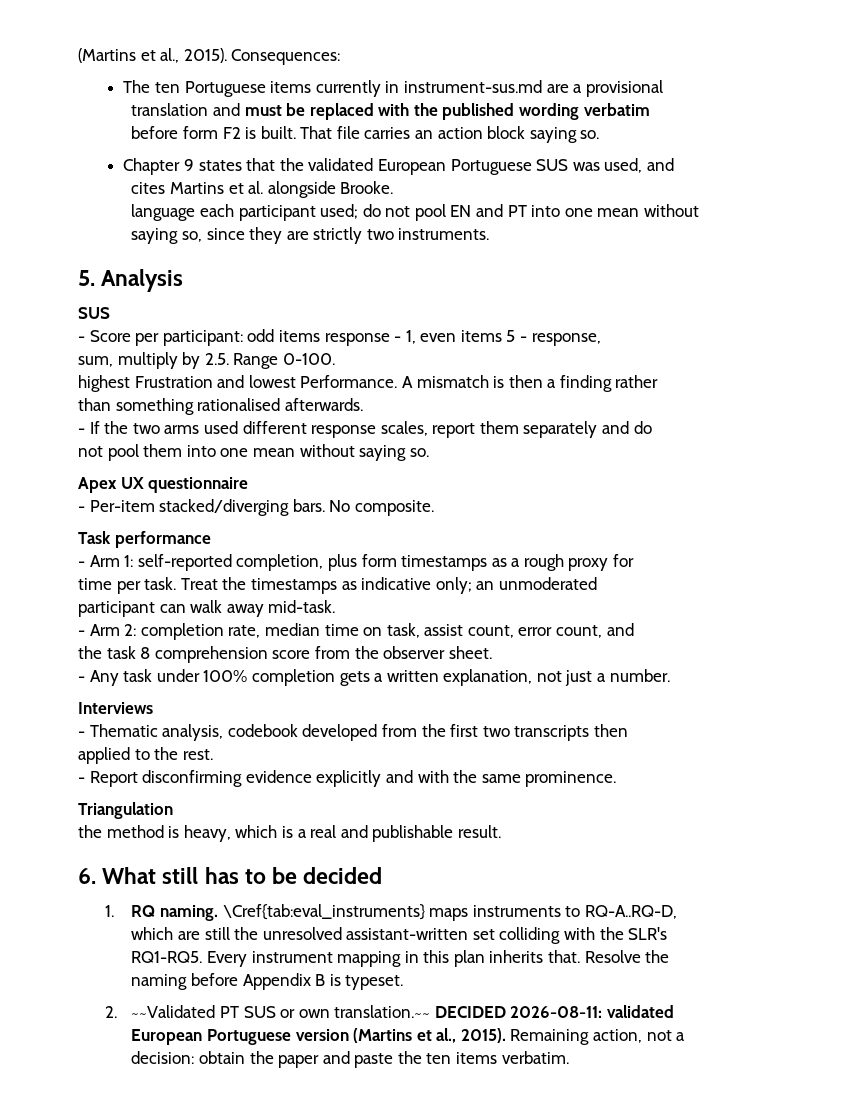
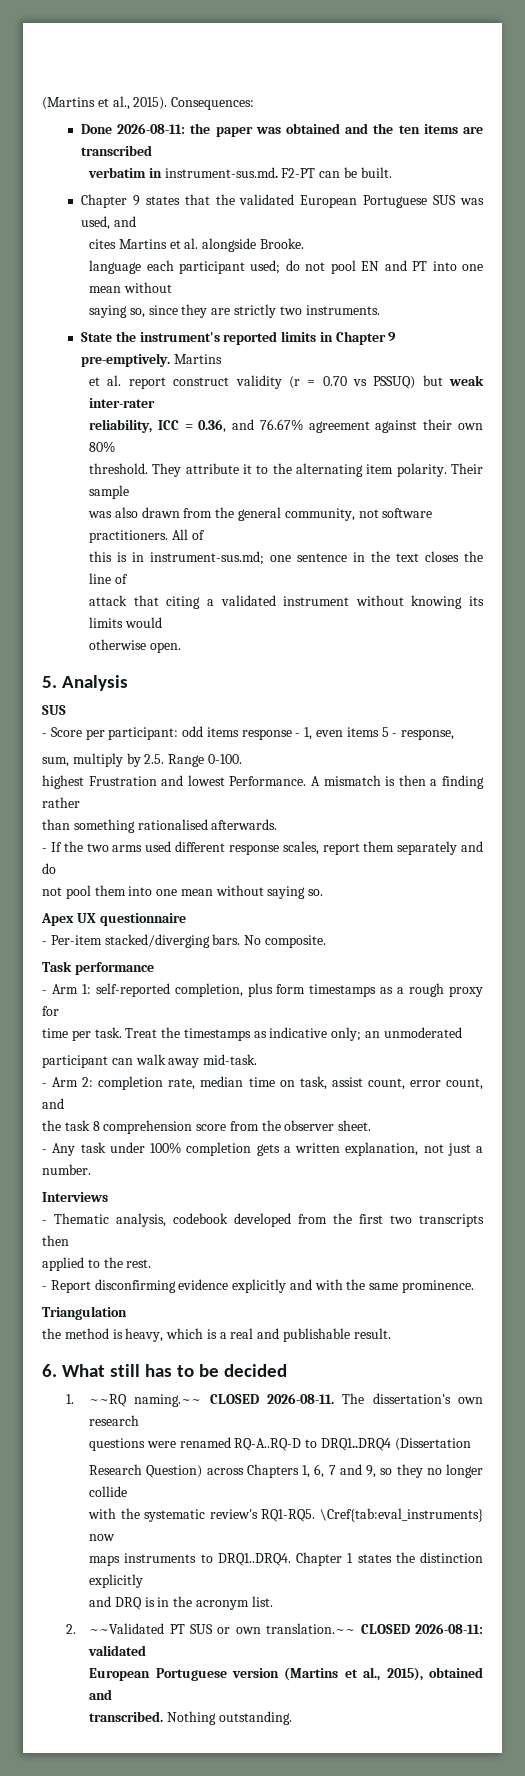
[123,80,663,97] [131,103,650,120] [131,126,600,143] The ten Portuguese items currently in instrument-sus.md are a provisional // translation and must be replaced with the published wording verbatim // before form F2 is built. That file carries an action block saying so. -> [80,123,483,137] [80,145,152,156] [88,167,392,178] Done 2026-08-11: the paper was obtained and the ten items are transcribed // verbatim in instrument-sus.md. F2-PT can be built.
(490, 234) none -> [80,331,397,345] [80,353,222,367] [89,375,485,389] [89,398,156,408] [89,419,484,433] [89,441,116,453] [89,463,483,477] [89,485,130,499] [88,507,433,521] [89,529,205,543] [89,551,483,565] [89,573,128,584] [89,595,485,609] [89,617,162,628] [89,639,181,653] // State the instrument's reported limits in Chapter 9 pre-emptively. Martins // et al. report construct validity (r = 0.70 vs PSSUQ) but weak inter-rater // reliability, ICC = 0.36, and 76.67% agreement against their own 80% // threshold. They attribute it to the alternating item polarity. Their sample // was also drawn from the general community, not software practitioners. All of // this is in instrument-sus.md; one sentence in the text closes the line of // attack that citing a validated instrument without knowing its limits would // otherwise open.
[131,904,677,921] [131,927,668,944] [131,950,670,967] [131,973,404,990] RQ naming. \Cref{tab:eval_instruments} maps instruments to RQ-A..RQ-D, // which are still the unresolved assistant-written set colliding with the SLR's // RQ1-RQ5. Every instrument mapping in this plan inherits that. Resolve the // naming before Appendix B is typeset. -> [89,1393,483,1407] [89,1415,140,1426] [89,1437,471,1451] [89,1464,484,1478] [89,1486,128,1497] [88,1508,484,1522] [89,1534,116,1541] [89,1552,484,1566] [89,1574,144,1588] [89,1596,273,1610] ~~RQ naming.~~ CLOSED 2026-08-11. The dissertation's own research // questions were renamed RQ-A..RQ-D to DRQ1..DRQ4 (Dissertation // Research Question) across Chapters 1, 6, 7 and 9, so they no longer collide // with the systematic review's RQ1-RQ5. \Cref{tab:eval_instruments} now // maps instruments to DRQ1..DRQ4. Chapter 1 states the distinction explicitly // and DRQ is in the acronym list.
[434,1006,506,1018] DECIDED -> [360,1624,410,1634] CLOSED
[460,1028,686,1045] [131,1051,569,1068] 2015). Remaining action, not a // decision: obtain the paper and paste the ten items verbatim. -> [386,1667,483,1681] [89,1689,113,1700] [89,1711,292,1725] 2015), obtained and // transcribed. Nothing outstanding.

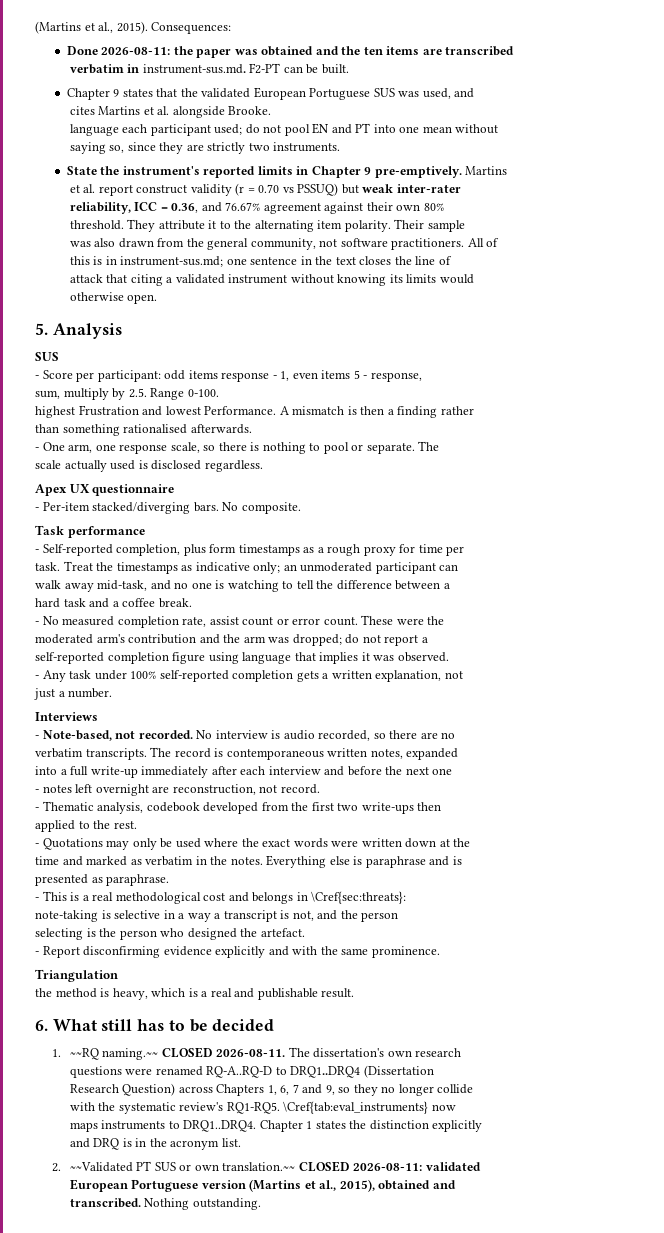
[50,841,483,855] [42,863,56,874] [42,885,324,899] If the two arms used different response scales, report them separately and do // not pool them into one mean without saying so. -> [42,441,440,454] [35,460,263,472] One arm, one response scale, so there is nothing to pool or separate. The // scale actually used is disclosed regardless.
[51,983,170,997] Arm 1: self-reported -> [42,544,113,556] Self-reported
(59, 1011) // -> (416, 548) none
(91, 1035) none -> (465, 551) //
(462, 1032) // -> (373, 567) none
(133, 1061) none -> (459, 567) //
[203,1054,258,1065] [42,1076,483,1090] [42,1098,64,1109] [42,1120,372,1134] mid-task. // - Arm 2: completion rate, median time on task, assist count, error count, and // the task 8 comprehension score from the observer sheet. -> [97,580,450,592] [35,598,192,608] [35,615,445,628] [35,634,428,646] [35,652,449,664] mid-task, and no one is watching to tell the difference between a // hard task and a coffee break. // - No measured completion rate, assist count or error count. These were the // moderated arm's contribution and the arm was dropped; do not report a // self-reported completion figure using language that implies it was observed.
(181, 1148) none -> [159,670,229,682] self-reported
(444, 1148) none -> (463, 675) //
(108, 1197) none -> [35,730,456,741] [35,747,459,760] [35,766,453,778] [35,784,320,796] // - Note-based, not recorded. No interview is audio recorded, so there are no // verbatim transcripts. The record is contemporaneous written notes, expanded // into a full write-up immediately after each interview and before the next one // - notes left overnight are reconstruction, not record.
[419,1214,484,1227] transcripts -> [361,802,414,814] write-ups
(152, 1263) none -> [35,838,471,850] [35,855,462,868] [35,874,170,886] [35,891,407,904] [35,910,399,922] [35,928,305,940] // - Quotations may only be used where the exact words were written down at the // time and marked as verbatim in the notes. Everything else is paraphrase and is // presented as paraphrase. // - This is a real methodological cost and belongs in \Cref{sec:threats}: // note-taking is selective in a way a transcript is not, and the person // selecting is the person who designed the artefact.

